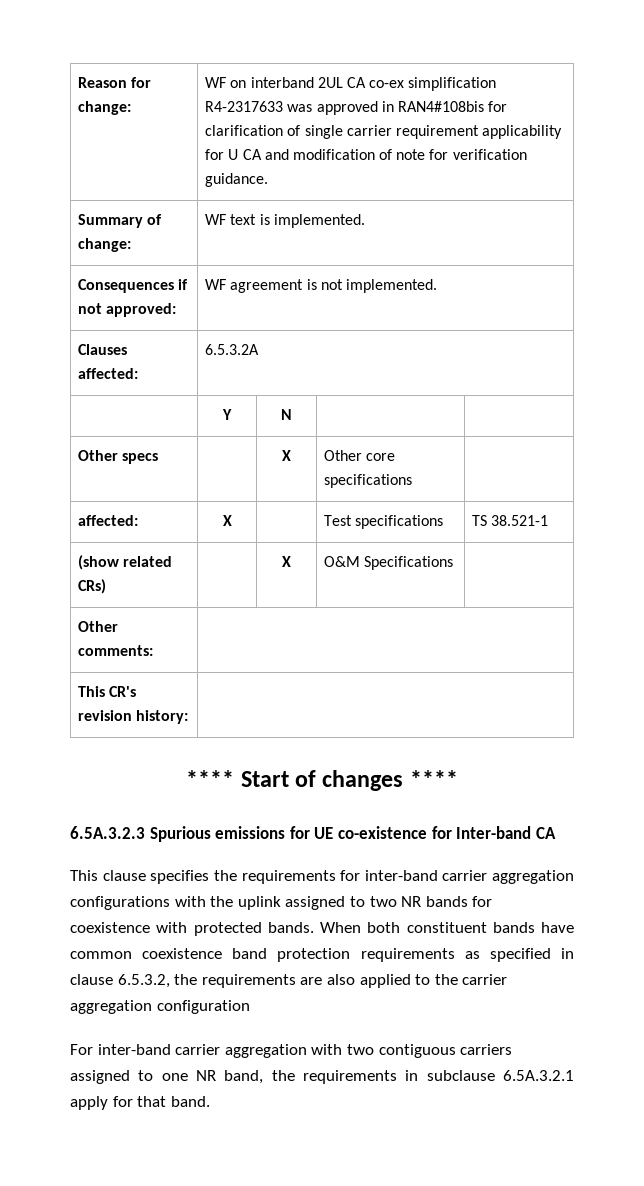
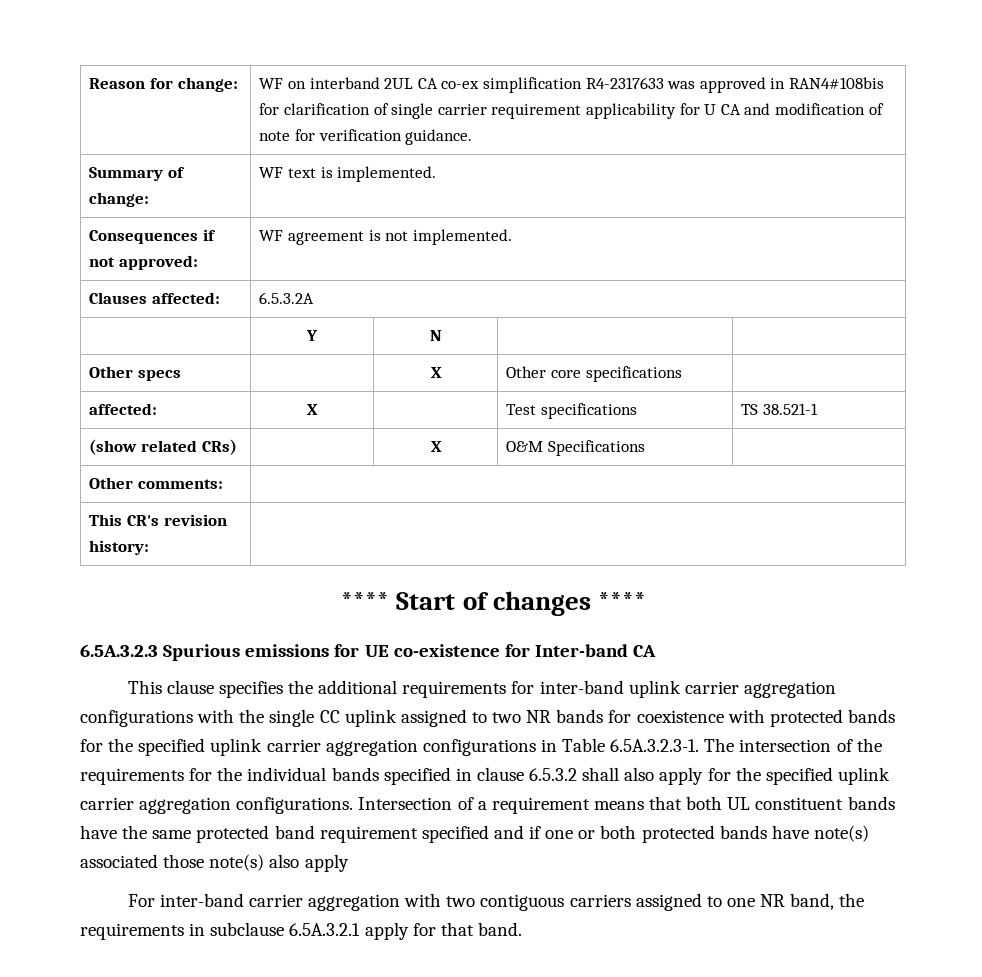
(237, 875) none -> [318,680,398,694] additional
(438, 875) none -> [628,680,681,698] uplink
(234, 901) none -> [269,709,340,727] single CC
[267,922,574,933] [70,948,575,962] [70,974,508,988] [70,1000,250,1014] bands. When both constituent bands have common coexistence band protection requirements as specified in clause 6.5.3.2, the requirements are also applied to the carrier aggregation configuration -> [847,709,895,723] [80,738,882,756] [80,767,890,785] [80,796,895,814] [80,825,869,843] [80,854,349,872] bands for the specified uplink carrier aggregation configurations in Table 6.5A.3.2.3-1. The intersection of the requirements for the individual bands specified in clause 6.5.3.2 shall also apply for the specified uplink carrier aggregation configurations. Intersection of a requirement means that both UL constituent bands have the same protected band requirement specified and if one or both protected bands have note(s) associated those note(s) also apply

